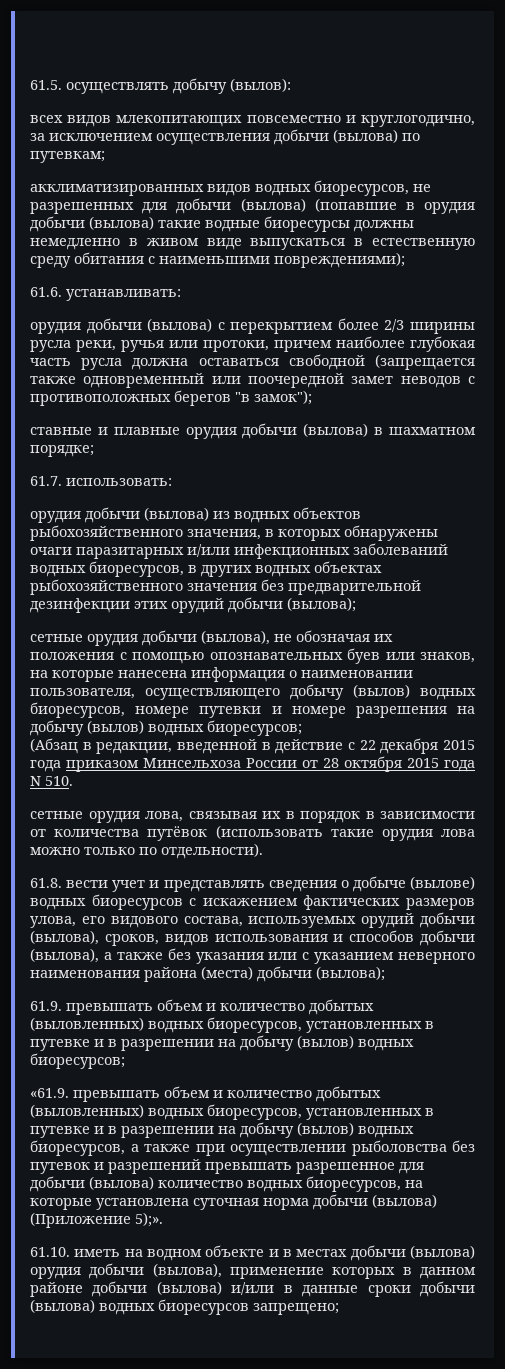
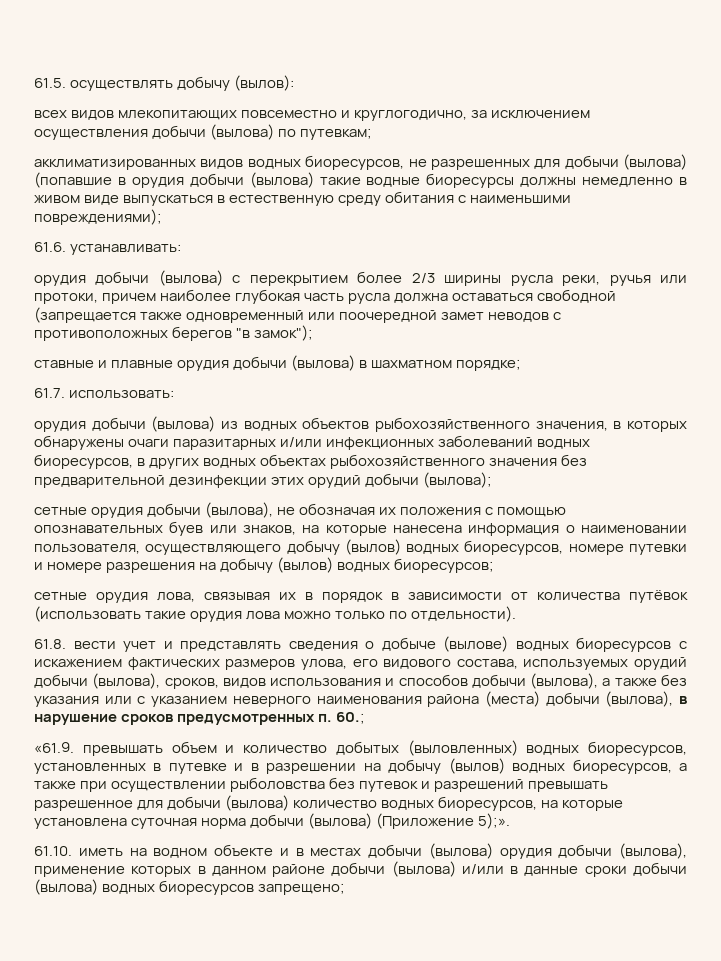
[30,738,475,754] [30,756,475,772] [30,776,73,786] // (Абзац в редакции, введенной в действие с 22 декабря 2015 года приказом Минсельхоза России от 28 октября 2015 года N 510. -> (495, 565) none
[316,966,385,981] [30,999,374,1015] [30,1017,434,1033] [30,1035,414,1051] [30,1053,125,1069] (вылова); // 61.9. превышать объем и количество добытых (выловленных) водных биоресурсов, установленных в путевке и в разрешении на добычу (вылов) водных биоресурсов; -> [605,691,687,707] [34,712,366,725] (вылова), в нарушение сроков предусмотренных п. 60.;

